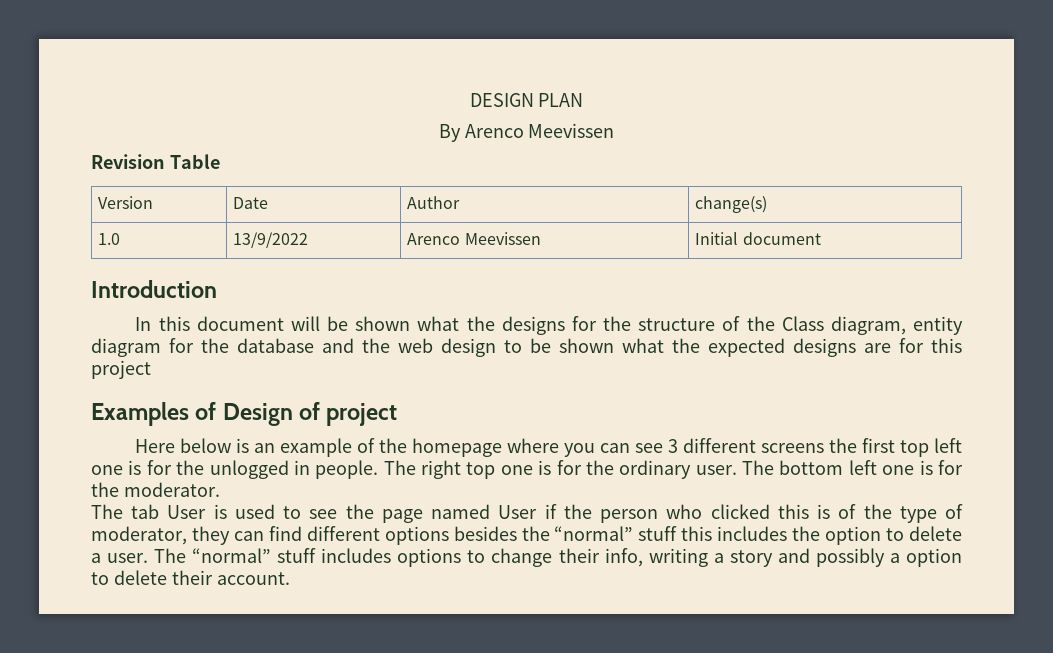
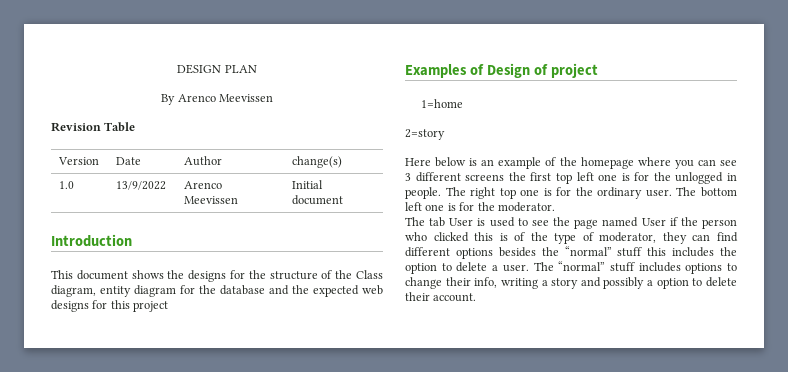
[135,316,460,331] In this document will be shown what -> [51,270,164,280] This document shows
[398,338,891,357] web design to be shown what the expected designs are -> [313,285,383,297] [51,300,89,312] expected web designs
(398, 414) none -> [420,99,463,108] [405,129,445,140] // 1=home // 2=story

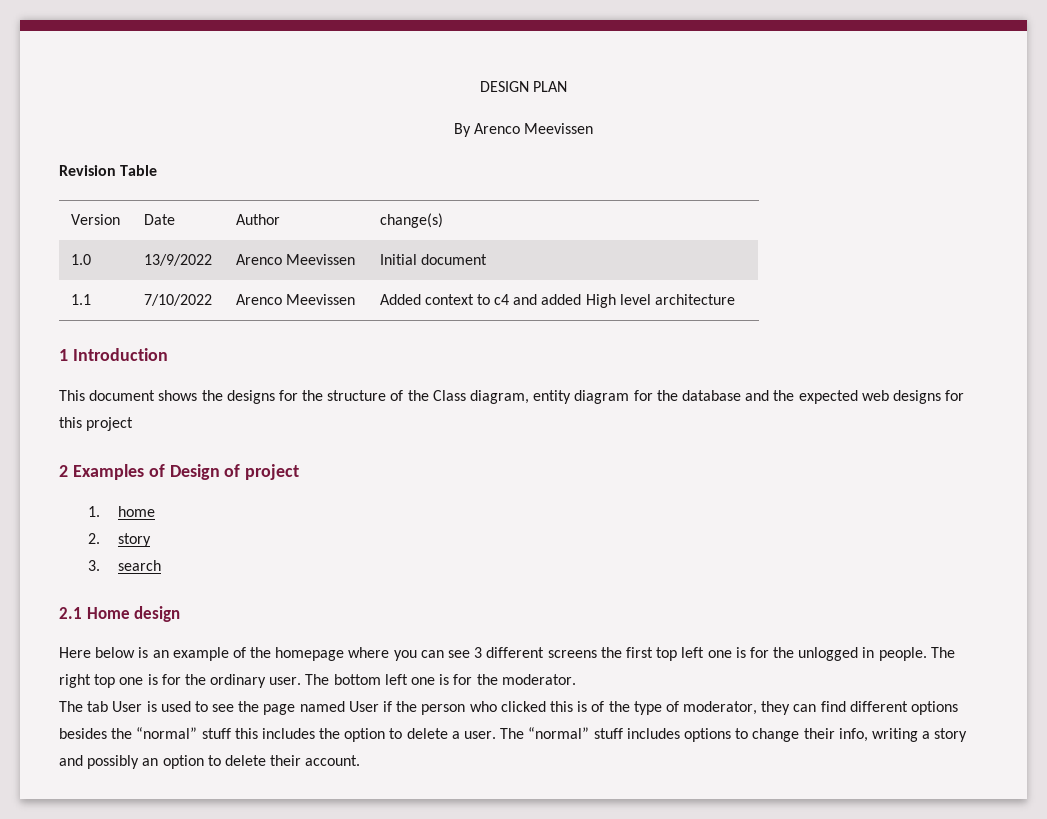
(344, 200) // -> [70,294,91,305] [143,294,212,306] [235,294,355,305] [379,294,736,308] [59,349,68,361] // 1.1 | 7/10/2022 | Arenco Meevissen | Added context to c4 and added High level architecture // 1
(169, 306) none -> [59,465,68,477] 2
[420,99,463,108] [405,129,445,140] 1=home // 2=story -> [88,506,155,517] [88,533,151,547] [88,560,161,571] [59,606,181,622] 1. home // 2. story // 3. search // 2.1 Home design
[647,280,654,286] a -> [142,758,159,766] an

